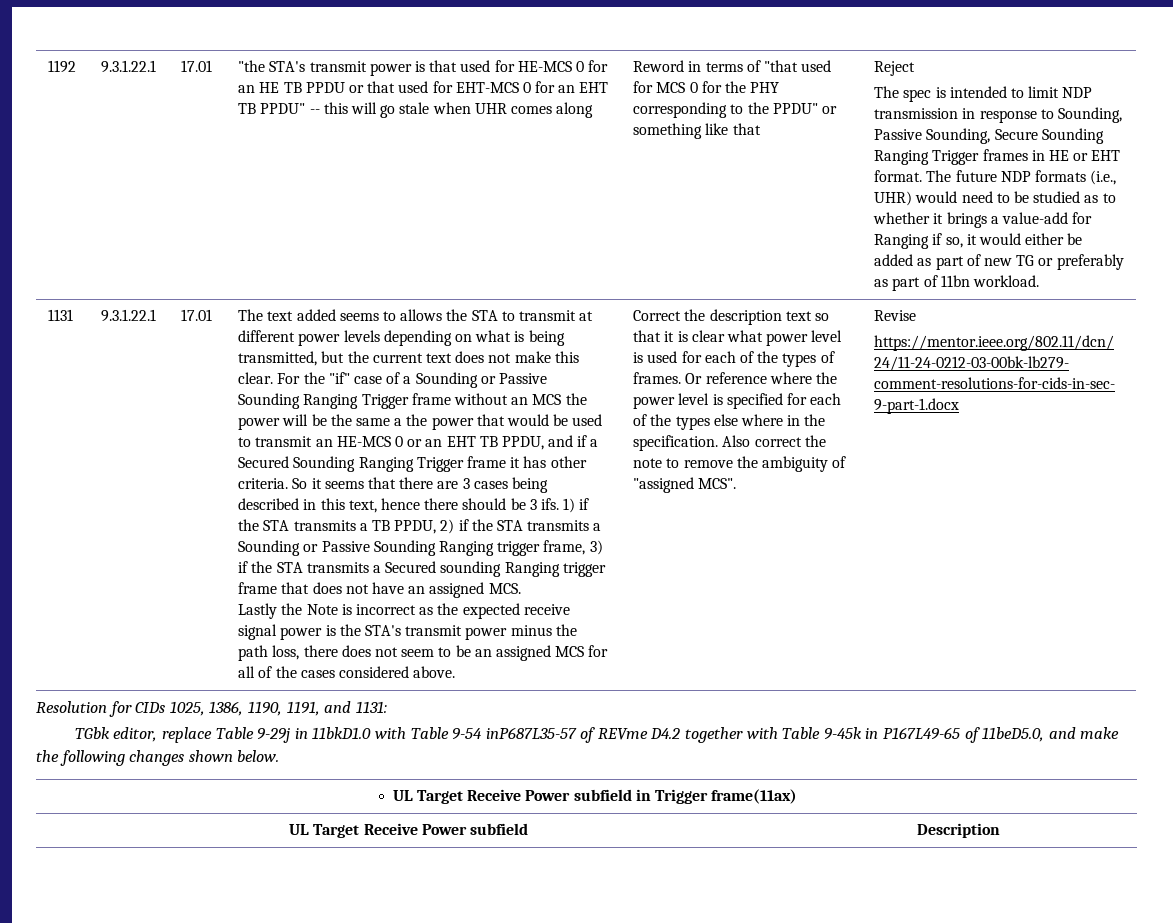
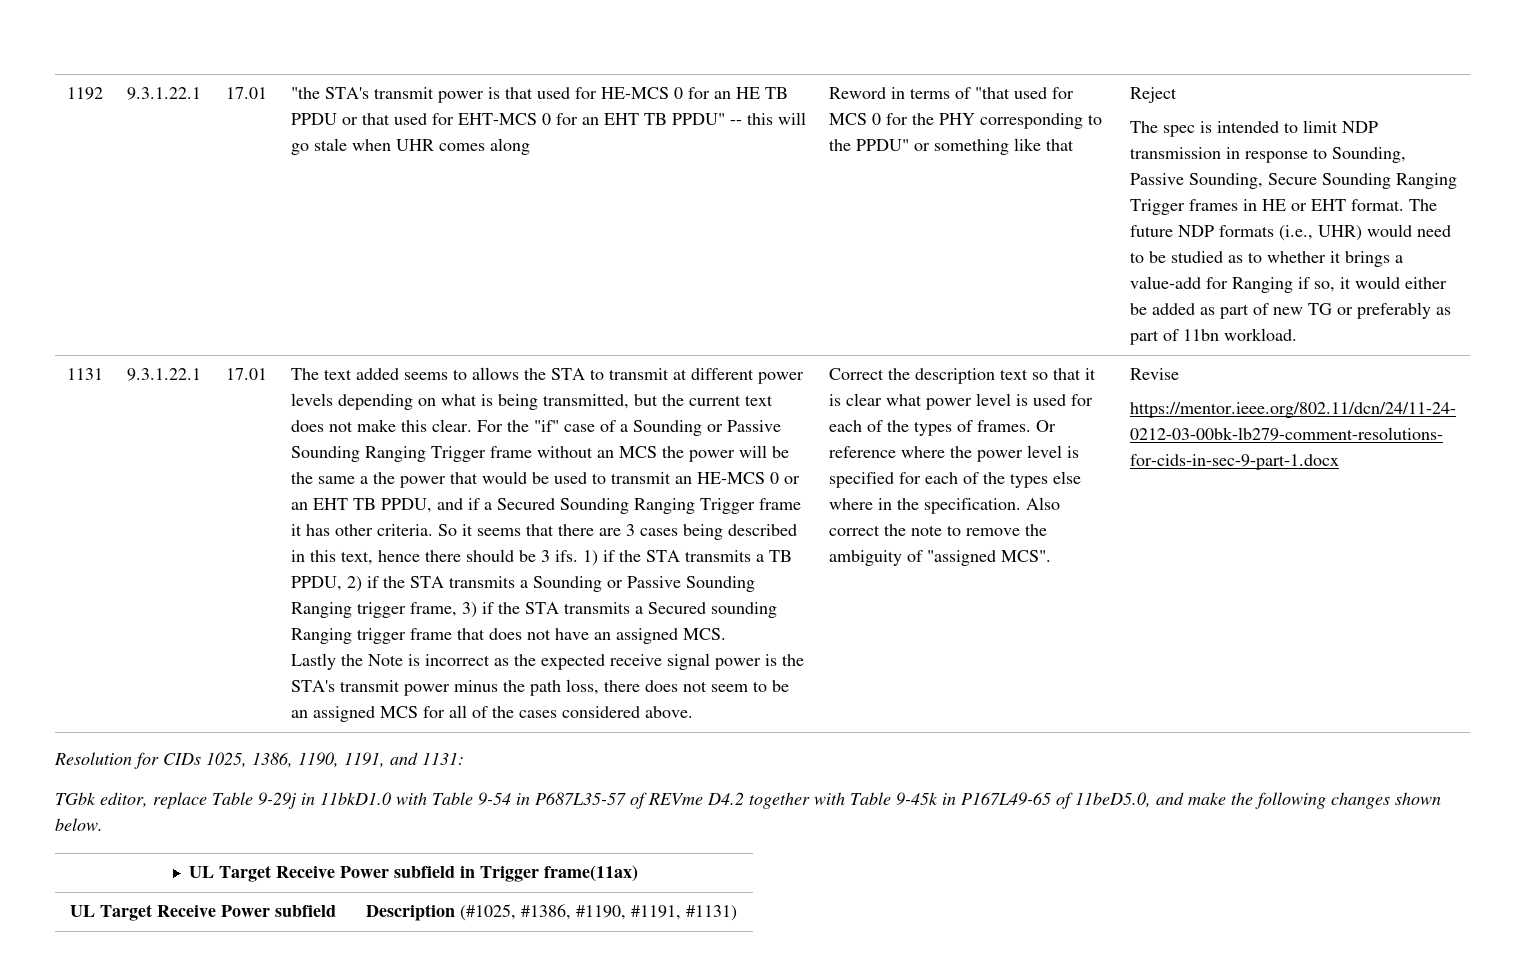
[485,727,577,739] inP687L35-57 -> [516,792,626,805] in P687L35-57
(1001, 830) none -> [460,904,737,921] (#1025, #1386, #1190, #1191, #1131)

